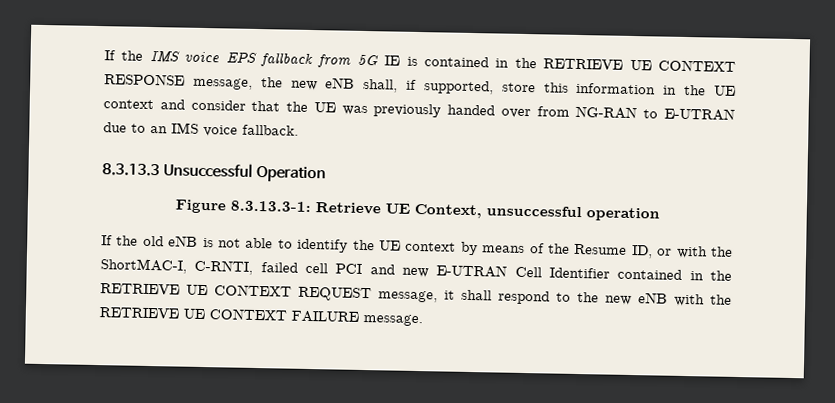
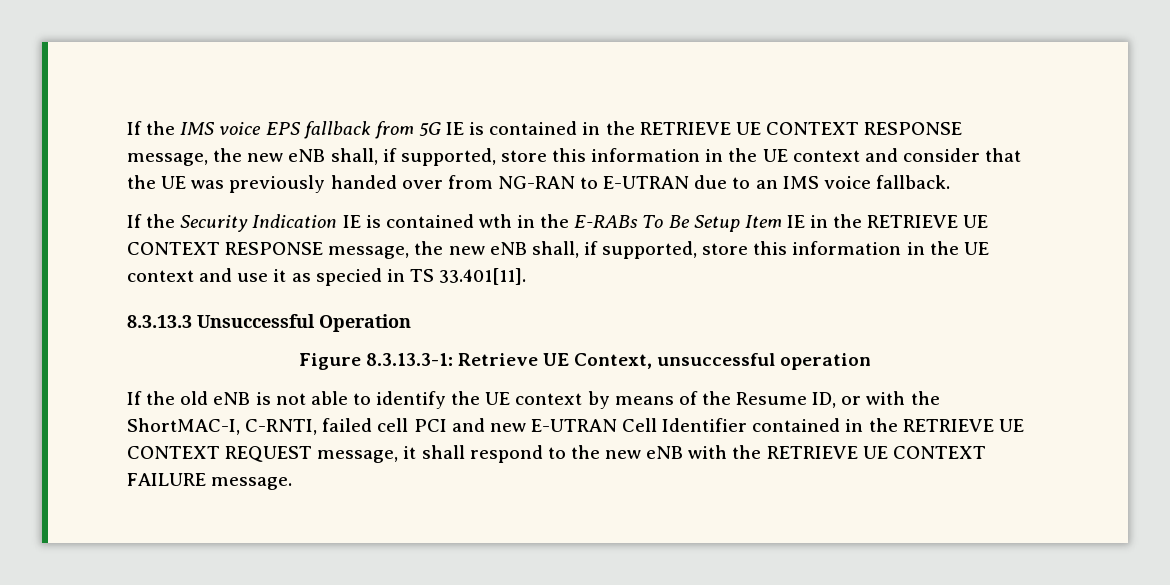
(299, 130) none -> [127,214,989,232] [127,241,989,259] [127,268,527,286] // If the Security Indication IE is contained wth in the E-RABs To Be Setup Item IE in the RETRIEVE UE CONTEXT RESPONSE message, the new eNB shall, if supported, store this information in the UE context and use it as specied in TS 33.401[11].

